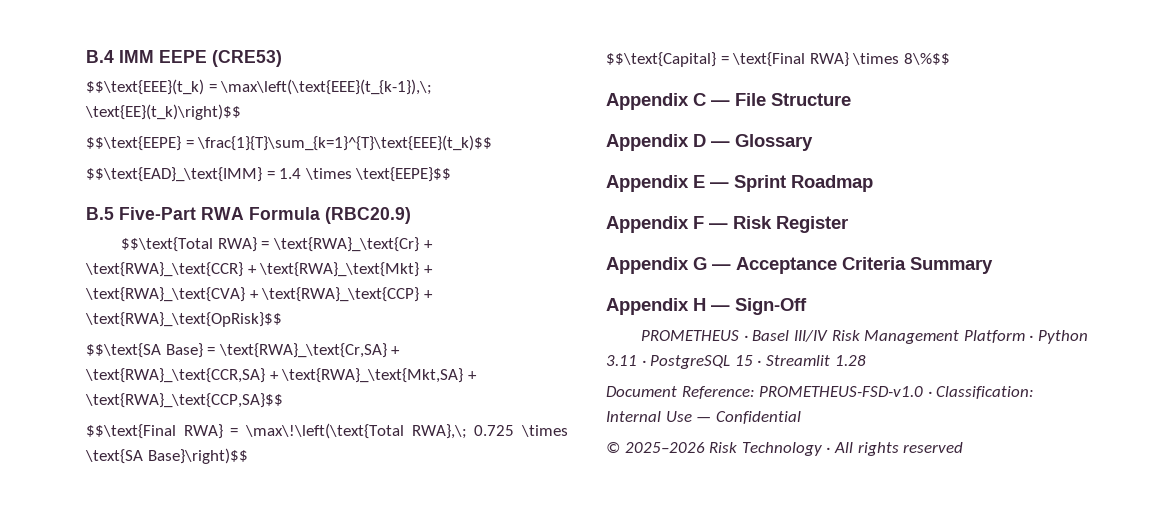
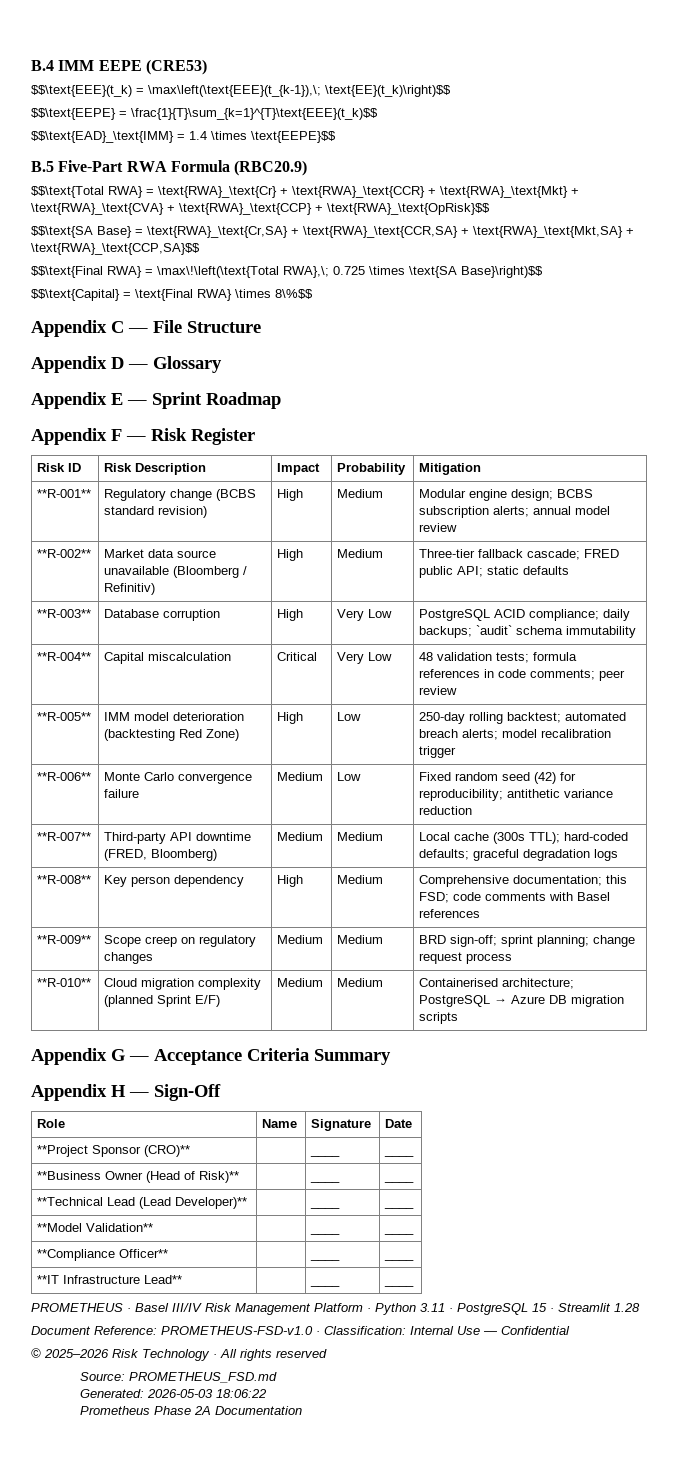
(848, 224) none -> [37,463,82,472] [104,463,207,475] [277,463,321,475] [337,463,407,475] [419,463,482,475] [37,489,92,498] [104,489,257,501] [104,506,208,518] [277,489,304,501] [337,489,384,498] [419,489,594,501] [419,506,611,518] [419,523,458,532] [37,549,92,558] [104,549,217,558] [104,566,248,578] [104,583,156,595] [277,549,304,561] [337,549,384,558] [419,549,620,560] [419,566,570,578] [37,609,92,618] [104,609,221,621] [277,609,304,621] [337,609,393,621] [419,609,631,621] [419,625,637,638] [37,652,92,661] [104,652,232,664] [277,652,318,661] [337,652,393,664] [419,652,578,663] [419,669,626,681] [419,686,458,695] [37,712,92,721] [104,712,245,721] [104,729,240,741] [277,712,304,724] [337,712,362,721] [419,712,627,724] [419,729,612,740] [419,746,457,758] [37,772,92,781] [104,772,253,784] [104,789,140,798] [277,772,324,781] [337,772,362,781] [419,772,577,784] [419,789,614,801] [419,806,473,815] [37,832,92,841] [104,832,252,844] [104,849,218,861] [277,832,324,841] [337,832,384,841] [419,832,629,844] [419,849,619,861] [37,875,92,884] [104,875,245,887] [277,875,304,887] [337,875,384,884] [419,875,628,887] [419,892,611,903] [419,909,481,918] [37,935,92,944] [104,935,257,947] [104,952,154,964] [277,935,324,944] [337,935,384,944] [419,935,636,947] [419,952,513,964] [37,978,92,987] [104,978,262,990] [104,995,221,1007] [277,978,324,987] [337,978,384,987] [419,978,575,989] [419,995,625,1007] [419,1012,459,1024] // Risk ID | Risk Description | Impact | Probability | Mitigation // **R-001** | Regulatory change (BCBS standard revision) | High | Medium | Modular engine design; BCBS subscription alerts; annual model review // **R-002** | Market data source unavailable (Bloomberg / Refinitiv) | High | Medium | Three-tier fallback cascade; FRED public API; static defaults // **R-003** | Database corruption | High | Very Low | PostgreSQL ACID compliance; daily backups; `audit` schema immutability // **R-004** | Capital miscalculation | Critical | Very Low | 48 validation tests; formula references in code comments; peer review // **R-005** | IMM model deterioration (backtesting Red Zone) | High | Low | 250-day rolling backtest; automated breach alerts; model recalibration trigger // **R-006** | Monte Carlo convergence failure | Medium | Low | Fixed random seed (42) for reproducibility; antithetic variance reduction // **R-007** | Third-party API downtime (FRED, Bloomberg) | Medium | Medium | Local cache (300s TTL); hard-coded defaults; graceful degradation logs // **R-008** | Key person dependency | High | Medium | Comprehensive documentation; this FSD; code comments with Basel references // **R-009** | Scope creep on regulatory changes | Medium | Medium | BRD sign-off; sprint planning; change request process // **R-010** | Cloud migration complexity (planned Sprint E/F) | Medium | Medium | Containerised architecture; PostgreSQL → Azure DB migration scripts
(807, 306) none -> [37,1119,66,1128] [262,1119,298,1128] [311,1119,372,1131] [385,1119,413,1128] [37,1145,191,1157] [310,1154,341,1157] [384,1154,415,1157] [37,1171,240,1183] [310,1180,341,1183] [384,1180,415,1183] [37,1197,248,1209] [310,1206,341,1209] [384,1206,415,1209] [37,1223,154,1232] [310,1232,341,1235] [384,1232,415,1235] [37,1249,169,1261] [310,1258,341,1261] [384,1258,415,1261] [37,1275,183,1284] [310,1284,341,1287] [384,1284,415,1287] // Role | Name | Signature | Date // **Project Sponsor (CRO)** | | ____ | ____ // **Business Owner (Head of Risk)** | | ____ | ____ // **Technical Lead (Lead Developer)** | | ____ | ____ // **Model Validation** | | ____ | ____ // **Compliance Officer** | | ____ | ____ // **IT Infrastructure Lead** | | ____ | ____
(964, 447) none -> [79,1372,277,1383] [79,1389,267,1398] [79,1406,302,1415] // Source: PROMETHEUS_FSD.md // Generated: 2026-05-03 18:06:22 // Prometheus Phase 2A Documentation

